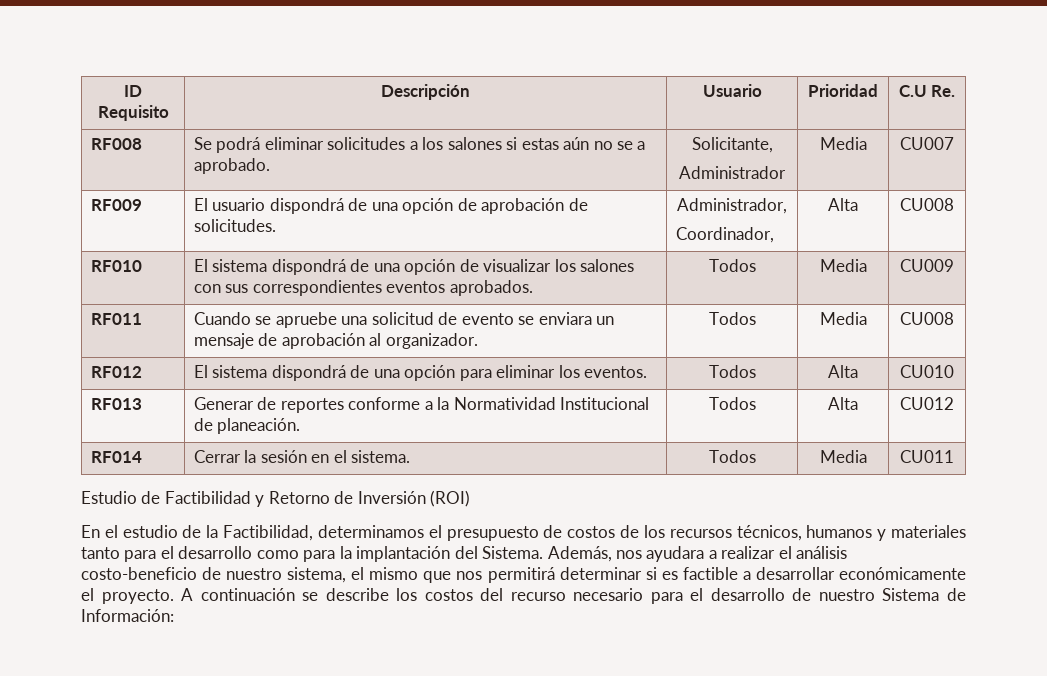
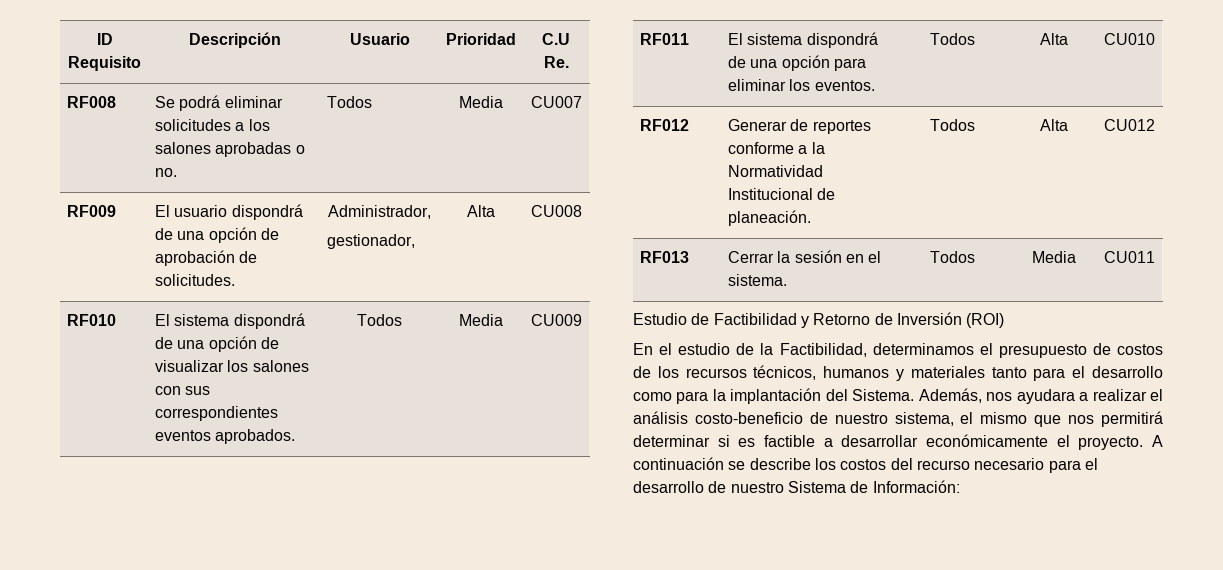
[506,137,646,150] [194,158,271,174] [691,137,773,153] [679,166,787,179] si estas aún no se a aprobado. | Solicitante, // Administrador -> [215,142,305,157] [154,168,177,177] [326,96,372,108] aprobadas o no. | Todos
[676,227,775,243] Coordinador, -> [326,234,415,249] gestionador,
[194,312,615,328] [194,333,478,349] [708,312,756,325] [819,312,867,325] [900,312,954,325] [91,366,143,378] | Cuando se apruebe una solicitud de evento se enviara un mensaje de aprobación al organizador. | Todos | Media | CU008 // RF012 -> (689, 39) none
[91,398,143,410] RF013 -> [639,119,689,131] RF012
[91,451,143,463] RF014 -> [639,251,689,263] RF013

